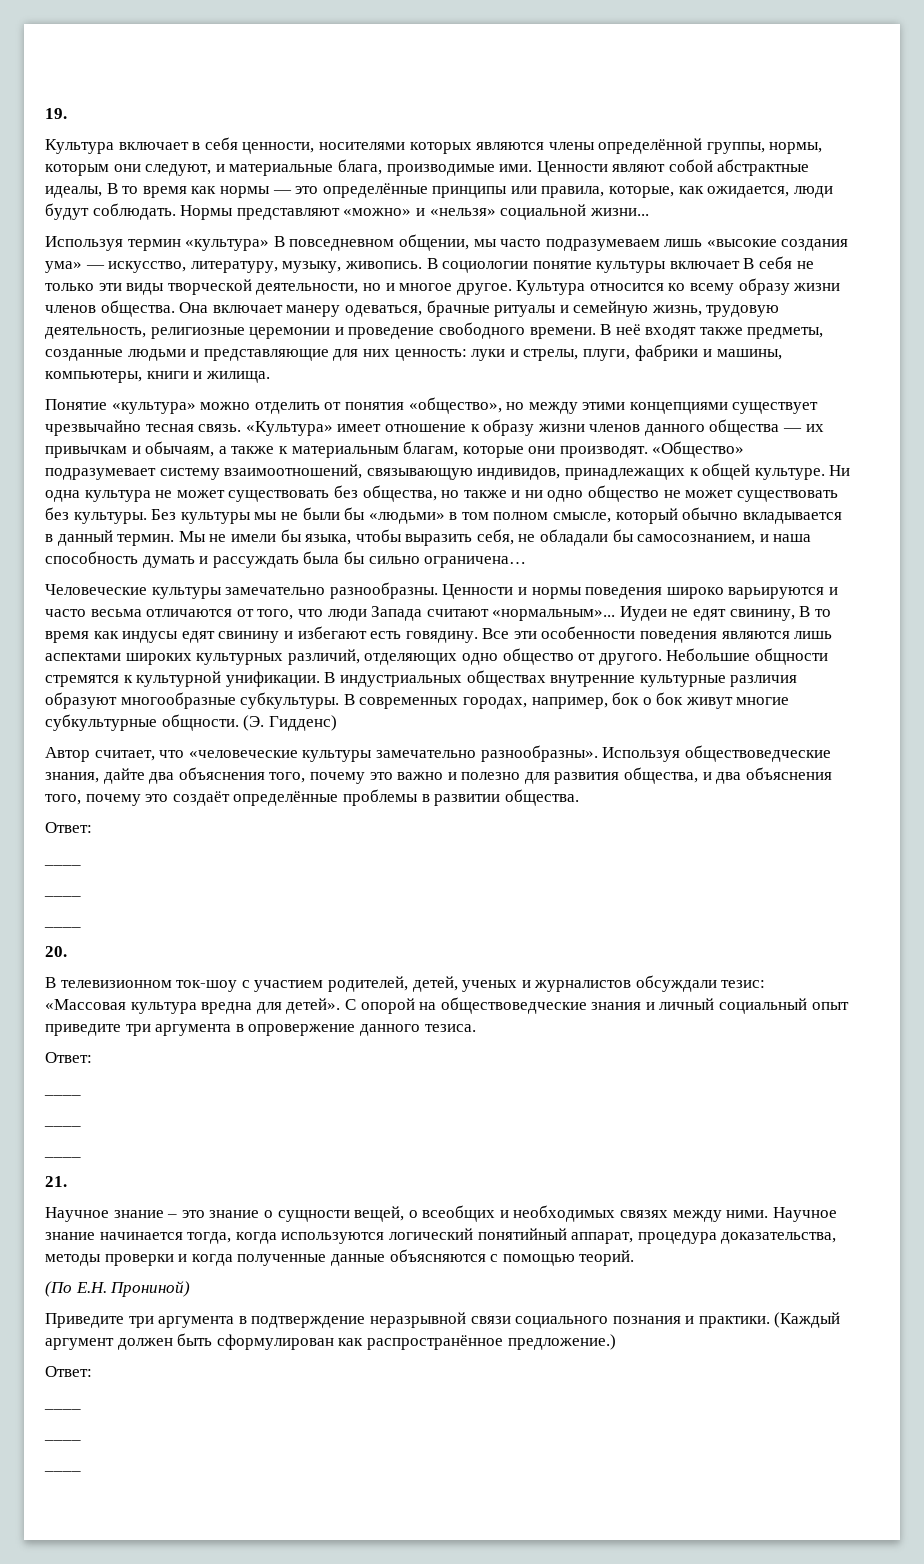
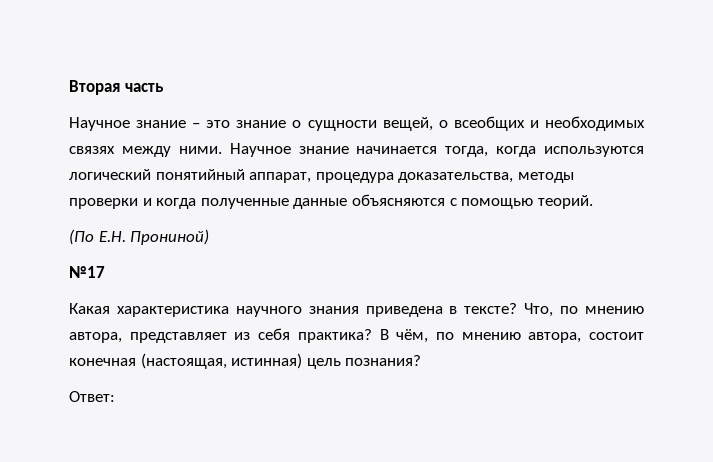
[45,108,67,119] [45,137,823,154] [45,159,810,176] [45,183,833,198] [45,203,649,220] [45,234,849,251] [45,256,814,273] [45,278,841,295] [45,300,780,317] [45,322,824,339] [45,344,782,361] [45,371,270,383] [45,397,819,414] [45,419,824,436] [45,441,745,458] [45,463,851,480] [45,485,838,502] [45,507,842,524] [45,529,812,546] [45,551,527,568] [45,582,838,599] [45,606,831,621] [45,626,833,643] [45,648,828,665] [45,670,798,687] [45,692,790,709] [45,714,337,731] [45,745,831,762] [45,767,832,784] [45,789,579,806] [45,822,92,833] [44,864,81,866] [44,895,81,897] [44,926,81,928] [45,946,67,957] [45,975,766,992] [45,997,849,1014] [45,1024,476,1036] [45,1052,92,1063] [44,1094,81,1096] [44,1125,81,1127] [44,1156,81,1158] [45,1176,67,1187] 19. // Культура включает в себя ценности, носителями которых являются члены определённой группы, нормы, которым они следуют, и материальные блага, производимые ими. Ценности являют собой абстрактные идеалы, B то время как нормы — это определённые принципы или правила, которые, как ожидается, люди будут соблюдать. Нормы представляют «можно» и «нельзя» социальной жизни... // Используя термин «культура» B повседневном общении, мы часто подразумеваем лишь «высокие создания ума» — искусство, литературу, музыку, живопись. В социологии понятие культуры включает B себя не только эти виды творческой деятельности, но и многое другое. Культура относится ко всему образу жизни членов общества. Она включает манеру одеваться, брачные ритуалы и семейную жизнь, трудовую деятельность, религиозные церемонии и проведение свободного времени. В неё входят также предметы, созданные людьми и представляющие для них ценность: луки и стрелы, плуги‚ фабрики и машины, компьютеры, книги и жилища. // Понятие «культура» можно отделить от понятия «общество», но между этими концепциями существует чрезвычайно тесная связь. «Культура» имеет отношение к образу жизни членов данного общества — их привычкам и обычаям, а также к материальным благам, которые они производят. «Общество» подразумевает систему взаимоотношений, связывающую индивидов, принадлежащих к общей культуре. Ни одна культура не может существовать без общества, но также и ни одно общество не может существовать без культуры. Без культуры мы не были бы «людьми» в том полном смысле, который обычно вкладывается в данный термин. Мы не имели бы языка, чтобы выразить себя, не обладали бы самосознанием, и наша способность думать и рассуждать была бы сильно ограничена… // Человеческие культуры замечательно разнообразны. Ценности и нормы поведения широко варьируются и часто весьма отличаются от того, что люди Запада считают «нормальным»... Иудеи не едят свинину, B то время как индусы едят свинину и избегают есть говядину. Все эти особенности поведения являются лишь аспектами широких культурных различий, отделяющих одно общество от другого. Небольшие общности стремятся к культурной унификации. В индустриальных обществах внутренние культурные различия образуют многообразные субкультуры. В современных городах, например, бок о бок живут многие субкультурные общности. (Э. Гидденс) // Автор считает, что «человеческие культуры замечательно разнообразны». Используя обществоведческие знания, дайте два объяснения того, почему это важно и полезно для развития общества, и два объяснения того, почему это создаёт определённые проблемы в развитии общества. // Ответ: // ____ // ____ // ____ // 20. // В телевизионном ток-шоу с участием родителей, детей, ученых и журналистов обсуждали тезис: «Массовая культура вредна для детей». С опорой на обществоведческие знания и личный социальный опыт приведите три аргумента в опровержение данного тезиса. // Ответ: // ____ // ____ // ____ // 21. -> [69,80,164,95] Вторая часть
[45,1312,841,1328] [45,1333,616,1350] [45,1366,92,1377] [44,1408,81,1410] [44,1439,81,1441] [44,1470,81,1472] Приведите три аргумента в подтверждение неразрывной связи социального познания и практики. (Каждый аргумент должен быть сформулирован как распространённое предложение.) // Ответ: // ____ // ____ // ____ -> [69,266,105,278] [69,303,644,317] [69,328,644,343] [69,353,422,369] [69,391,115,402] №17 // Какая характеристика научного знания приведена в тексте? Что, по мнению автора, представляет из себя практика? В чём, по мнению автора, состоит конечная (настоящая, истинная) цель познания? // Ответ:

